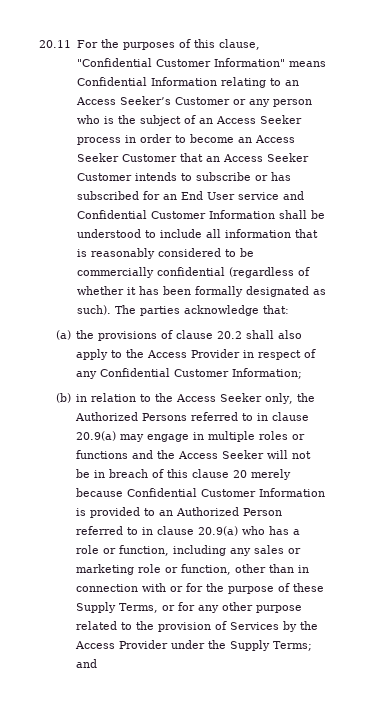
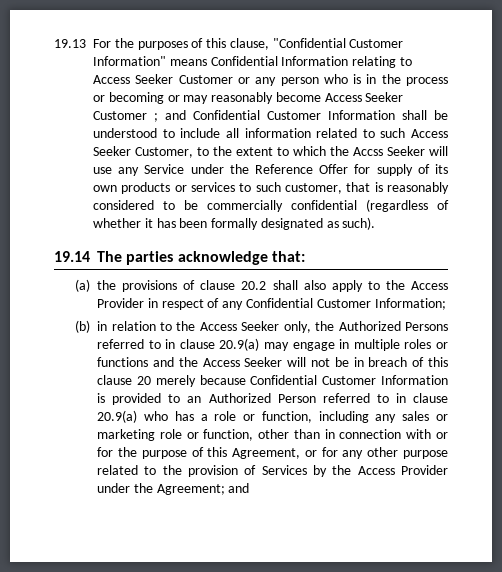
[39,40,71,48] 20.11 -> [54,39,86,48] 19.13
[284,80,299,86] [75,96,171,105] an Access Seeker’s -> [93,74,174,84] Access Seeker
[117,115,302,126] [76,134,295,145] [76,153,309,162] [76,172,291,181] [76,191,279,200] the subject of an Access Seeker process in order to become an Access Seeker Customer that an Access Seeker Customer intends to subscribe or has subscribed for an End User service -> [366,74,449,86] [93,92,404,104] [93,111,158,122] in the process or becoming or may reasonably become Access Seeker Customer ;
(291, 233) none -> [316,128,448,138] [93,146,448,158] [93,164,448,176] [93,182,343,194] related to such Access Seeker Customer, to the extent to which the Accss Seeker will use any Service under the Reference Offer for supply of its own products or services to such customer,
(111, 310) none -> [54,251,90,262] // 19.14
[293,583,325,592] [76,602,159,613] these Supply Terms, -> [207,447,301,459] this Agreement,
[230,640,313,651] Supply Terms; -> [156,484,225,495] Agreement;

